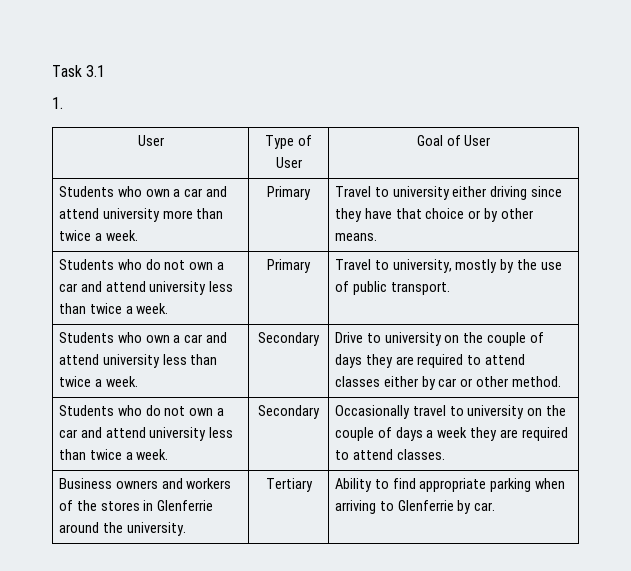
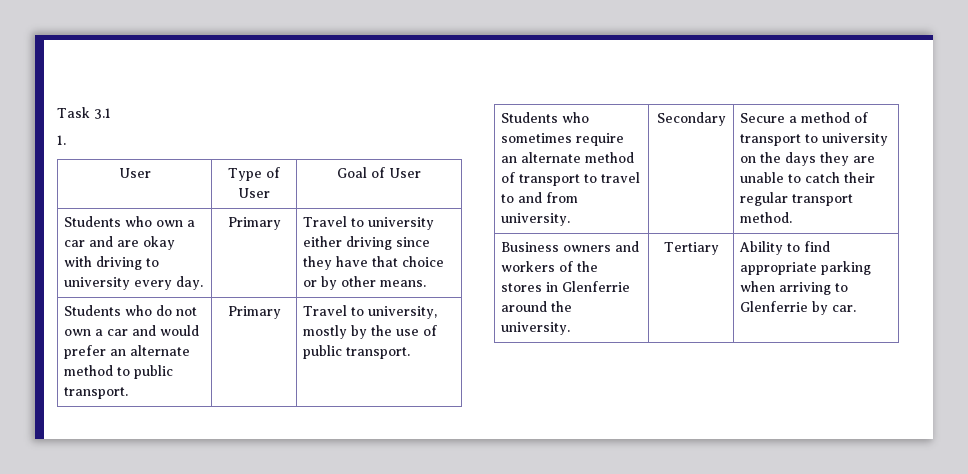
[58,208,224,222] [58,230,138,241] attend university more than twice a week. -> [117,236,176,250] [64,256,160,270] [64,276,204,290] are okay with driving to university every day.
[105,281,234,295] [58,303,169,314] attend university less than twice a week. -> [160,325,200,336] [64,345,191,359] [64,365,174,379] [64,387,129,399] would prefer an alternate method to public transport.
[145,332,228,343] [58,354,218,368] [58,376,138,387] [258,332,320,346] [334,332,545,346] own a car and attend university less than twice a week. | Secondary | Drive to university on the couple of -> [501,133,625,146] [501,152,635,163] [501,172,641,186] [501,192,579,203] [501,213,571,226] [656,112,726,126] [740,112,869,123] [740,133,889,146] [740,152,782,163] sometimes require an alternate method of transport to travel to and from university. | Secondary | Secure a method of transport to university on the
[417,354,526,368] [334,376,562,390] [58,405,225,416] [58,427,234,441] [58,449,169,460] [258,405,320,419] [334,405,567,419] [334,427,569,441] [334,449,445,460] required to attend classes either by car or other method. // Students who do not own a car and attend university less than twice a week. | Secondary | Occasionally travel to university on the couple of days a week they are required to attend classes. -> [740,172,876,183] [740,192,854,206] [740,212,793,223] unable to catch their regular transport method.

